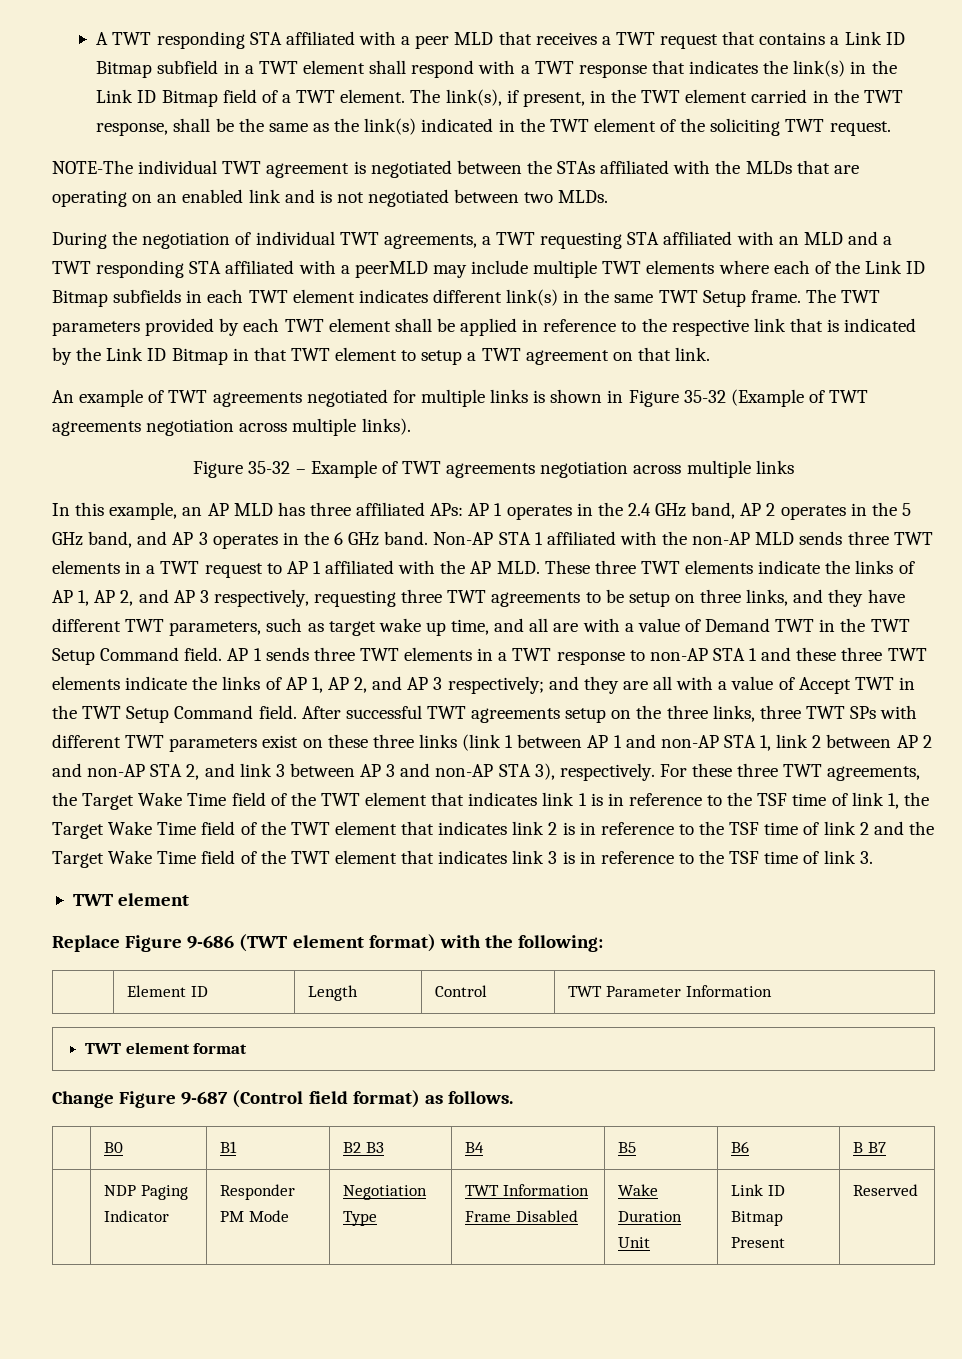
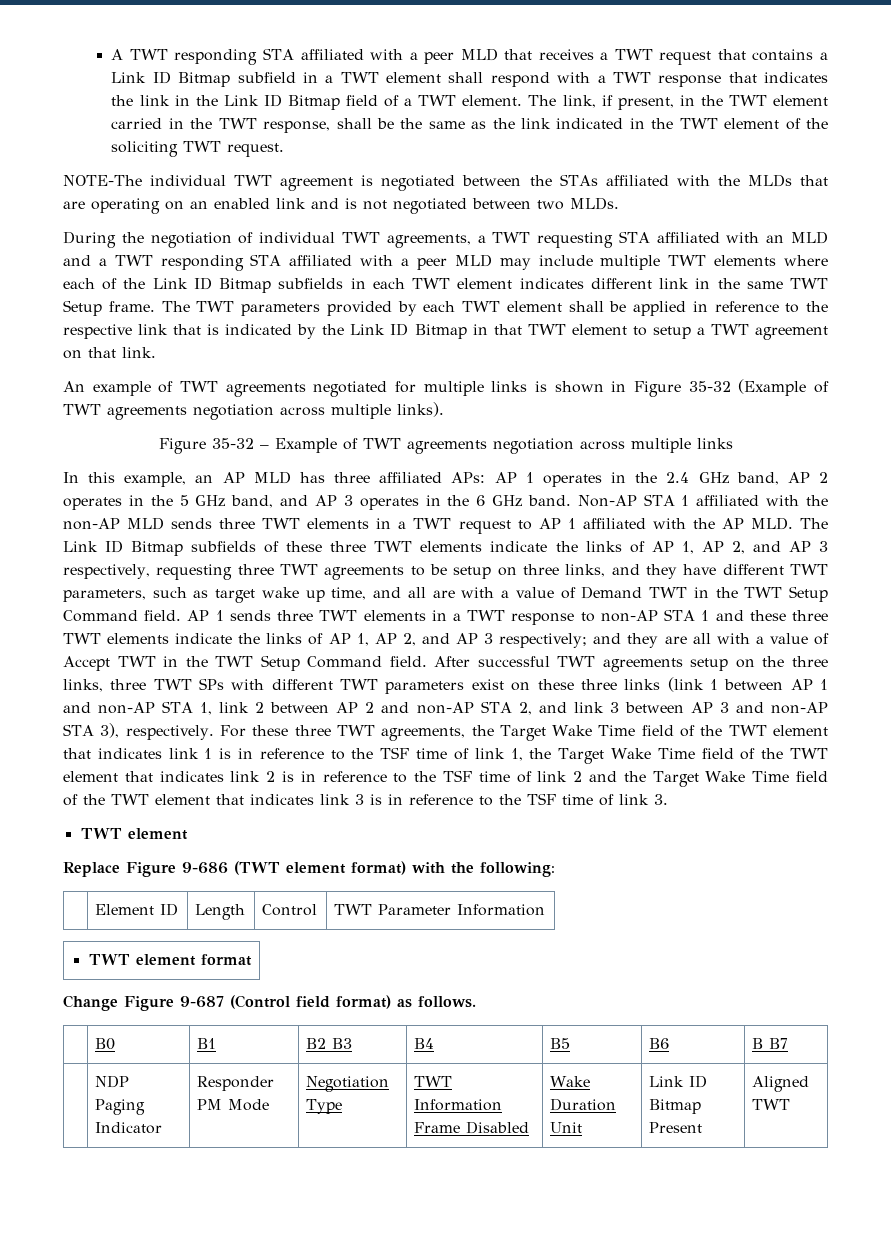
[793,60,846,77] link(s) -> [139,95,170,106] link
[445,89,502,106] link(s), -> [562,95,596,108] link,
[364,118,417,135] link(s) -> [521,118,552,129] link
[354,261,428,278] peerMLD -> [416,254,492,270] peer MLD
[506,289,559,306] link(s) -> [659,278,690,289] link
[544,560,590,574] These -> [799,518,828,529] [63,540,323,556] The Link ID Bitmap subfields of these
[853,1184,919,1196] Reserved -> [752,1076,810,1092] [752,1099,791,1110] Aligned TWT

